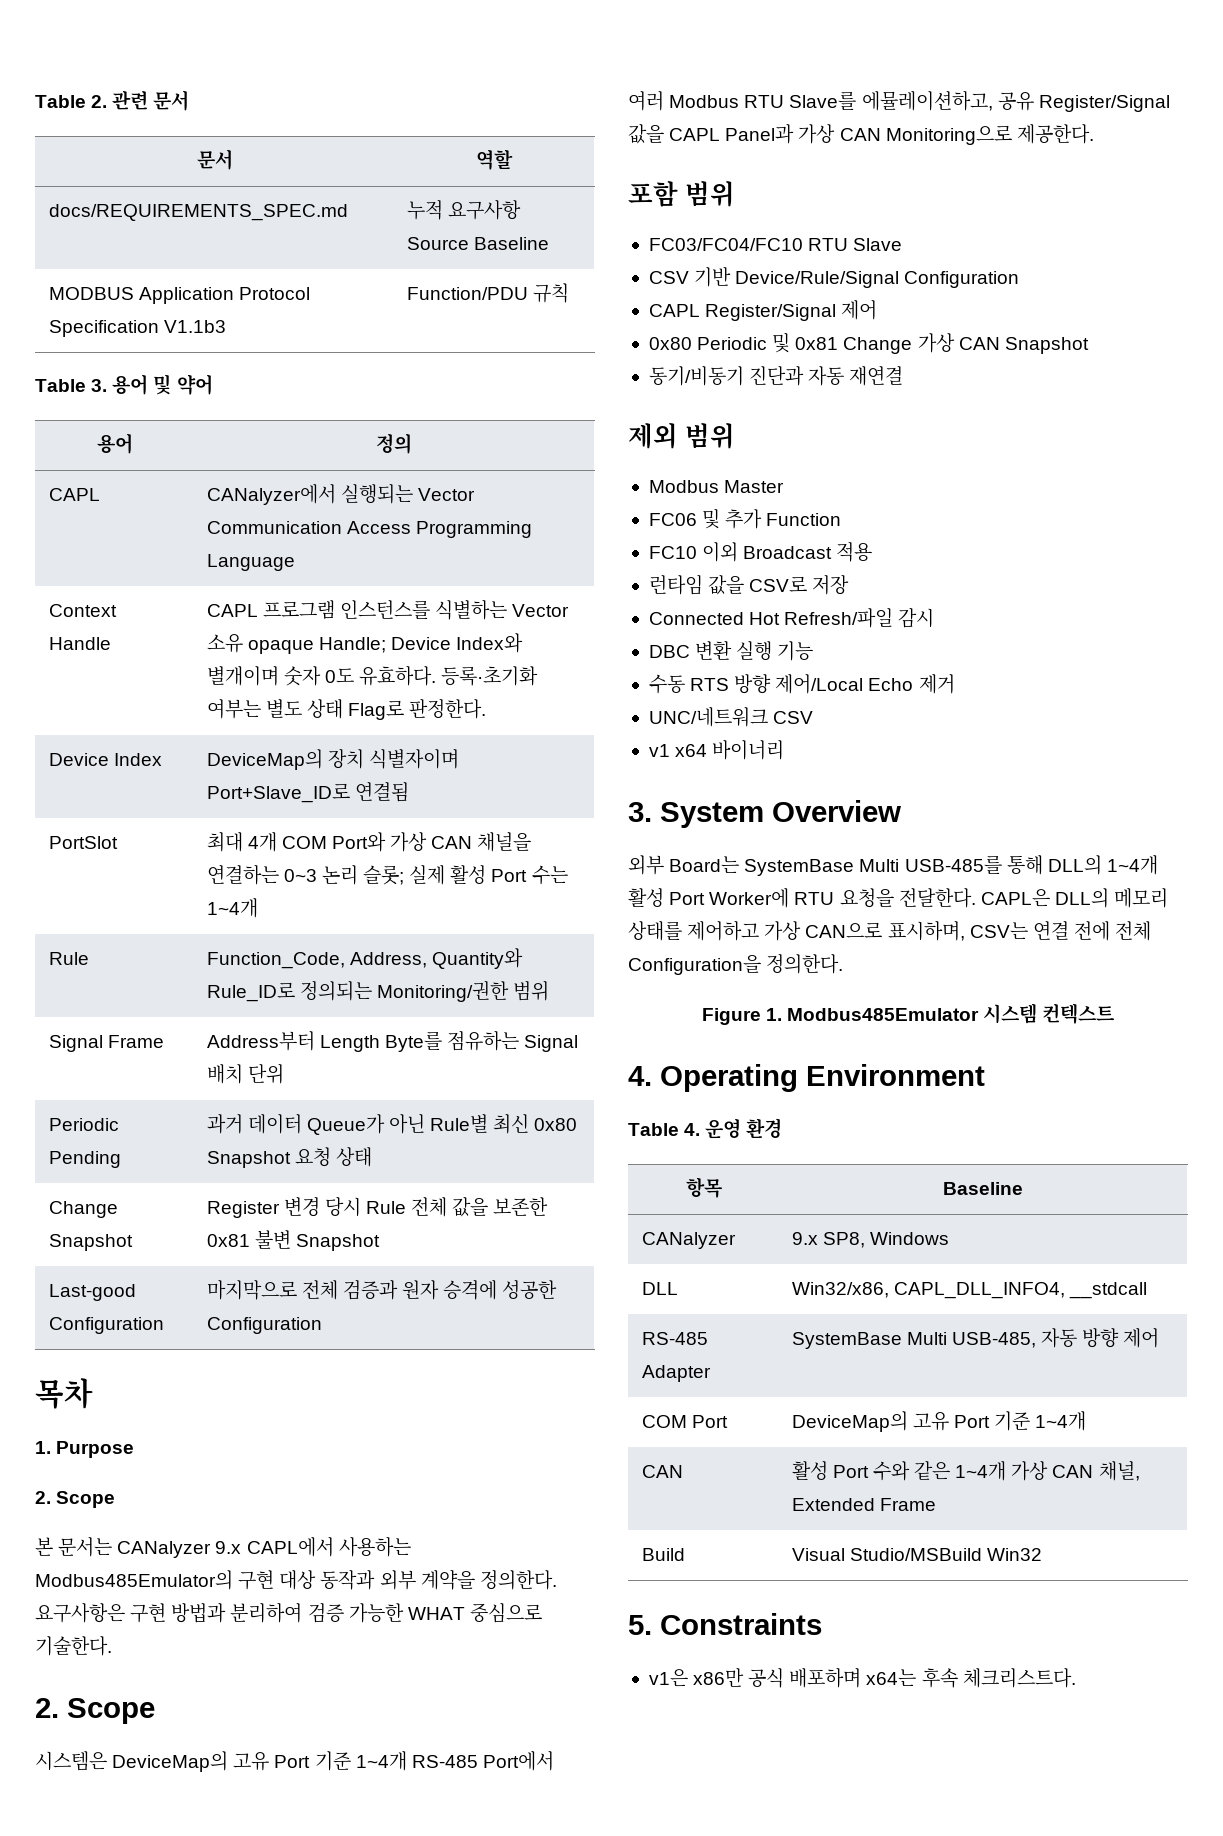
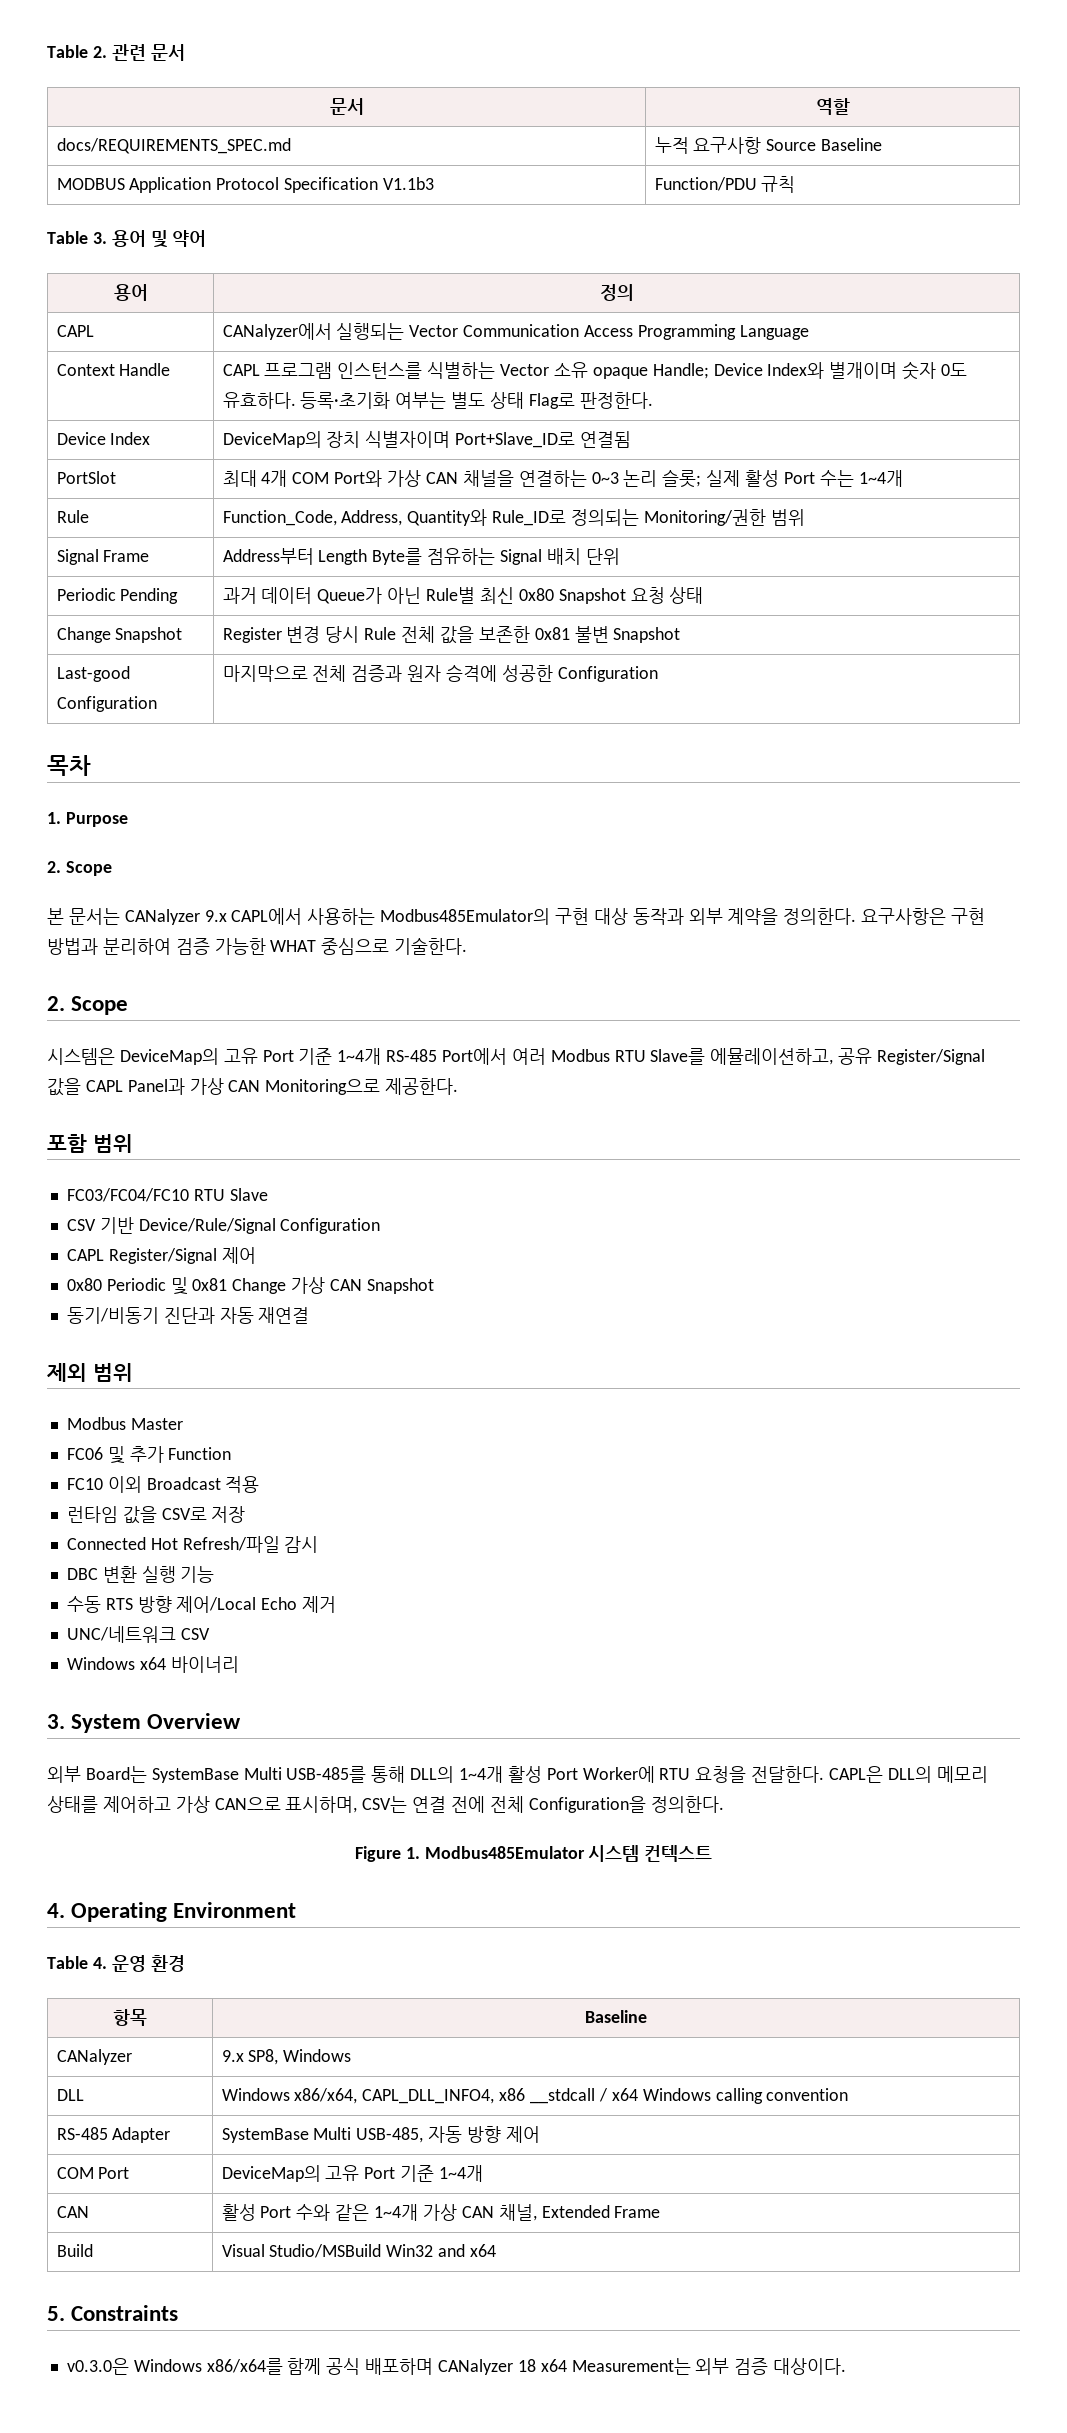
[648,744,670,757] v1 -> [66,1657,135,1670] Windows
[791,1282,1147,1299] Win32/x86, CAPL_DLL_INFO4, __stdcall -> [221,2088,849,2104] Windows x86/x64, CAPL_DLL_INFO4, x86 __stdcall / x64 Windows calling convention
(1042, 1554) none -> [438,2244,497,2257] and x64
[648,1668,1076,1688] v1은 x86만 공식 배포하며 x64는 후속 체크리스트다. -> [66,2358,847,2375] v0.3.0은 Windows x86/x64를 함께 공식 배포하며 CANalyzer 18 x64 Measurement는 외부 검증 대상이다.

